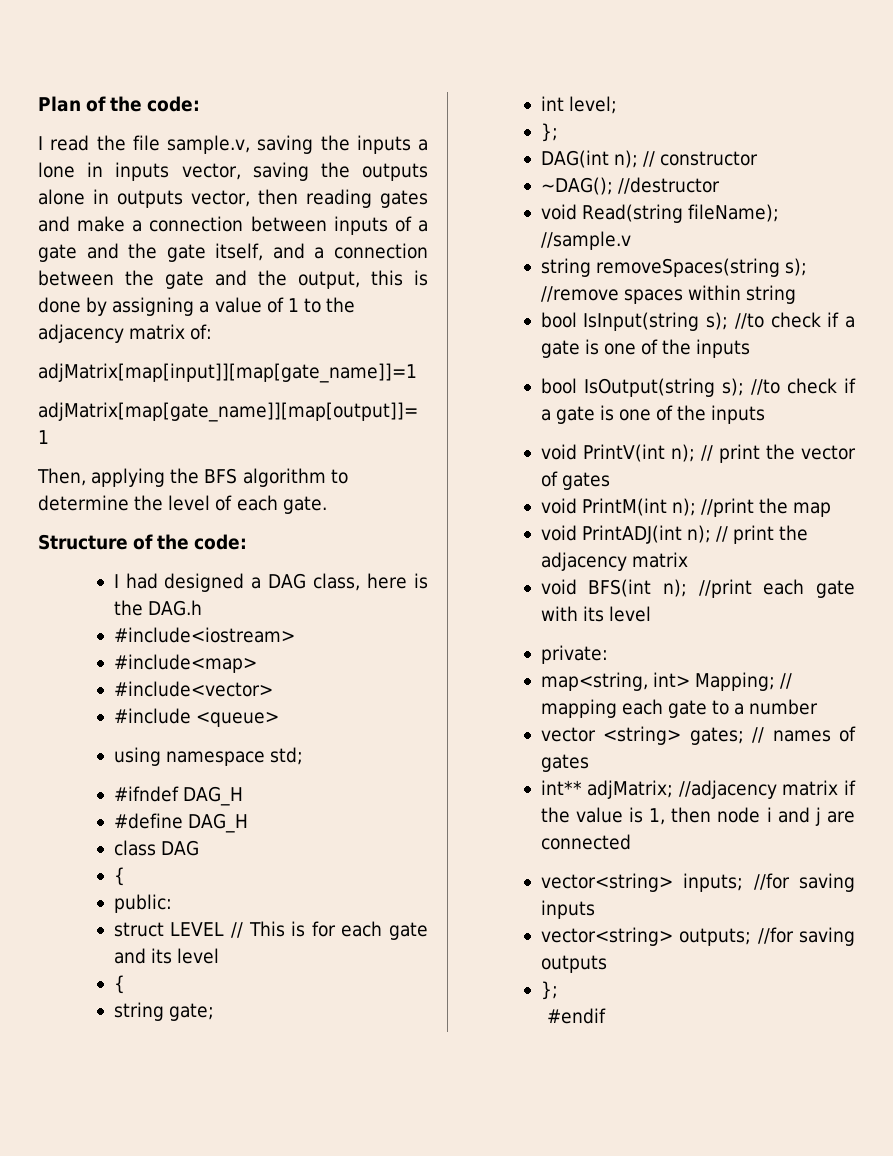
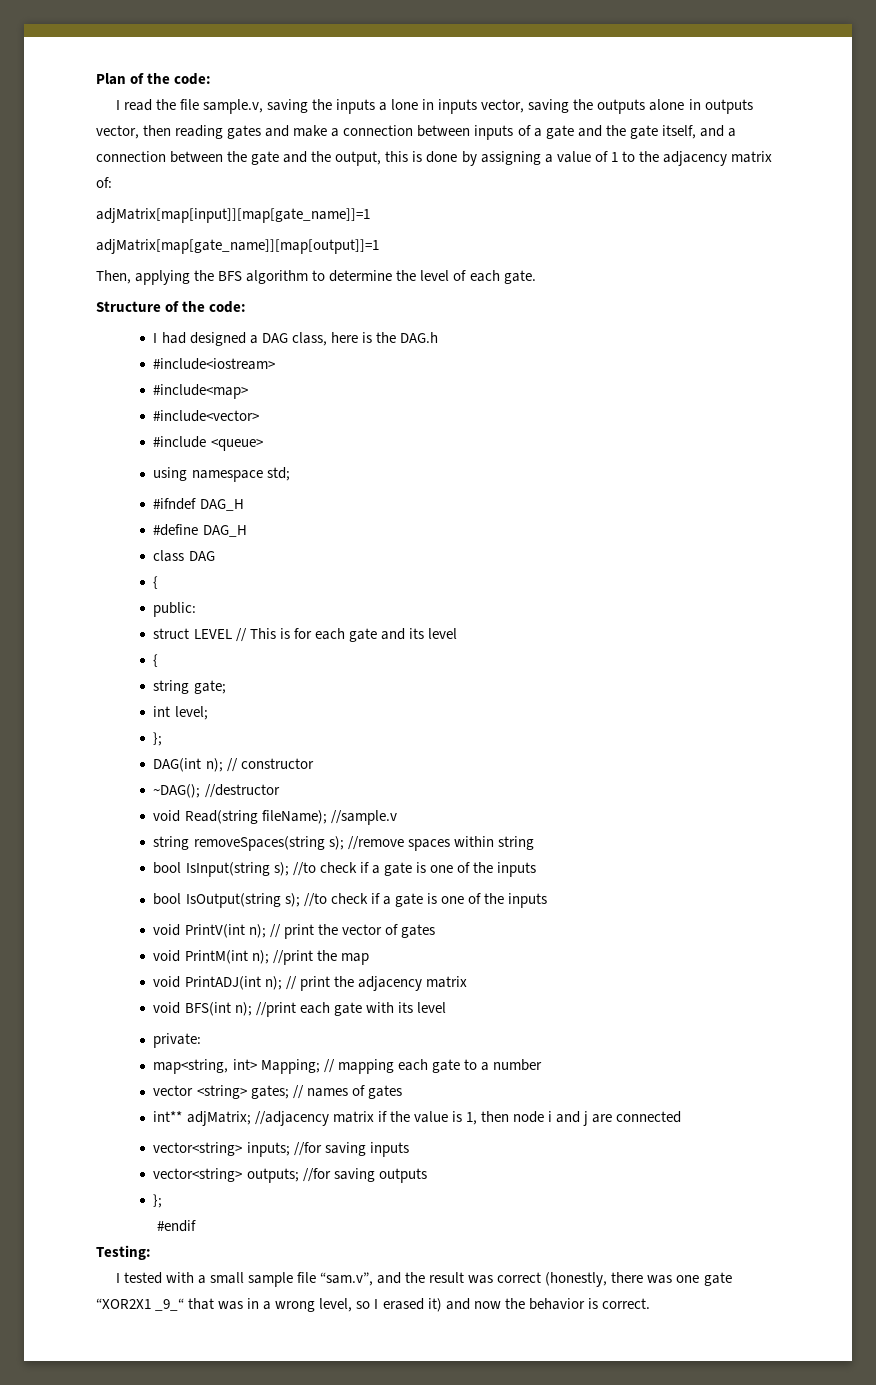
(607, 1016) none -> [96,1245,151,1260] [115,1272,732,1287] [96,1298,650,1312] // Testing: // I tested with a small sample file “sam.v”, and the result was correct (honestly, there was one gate “XOR2X1 _9_“ that was in a wrong level, so I erased it) and now the behavior is correct.

